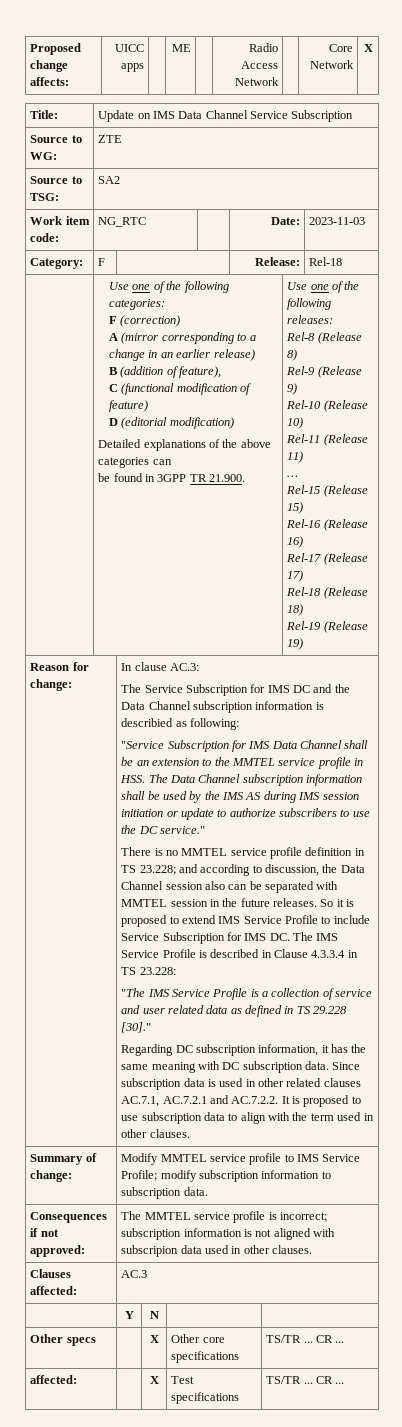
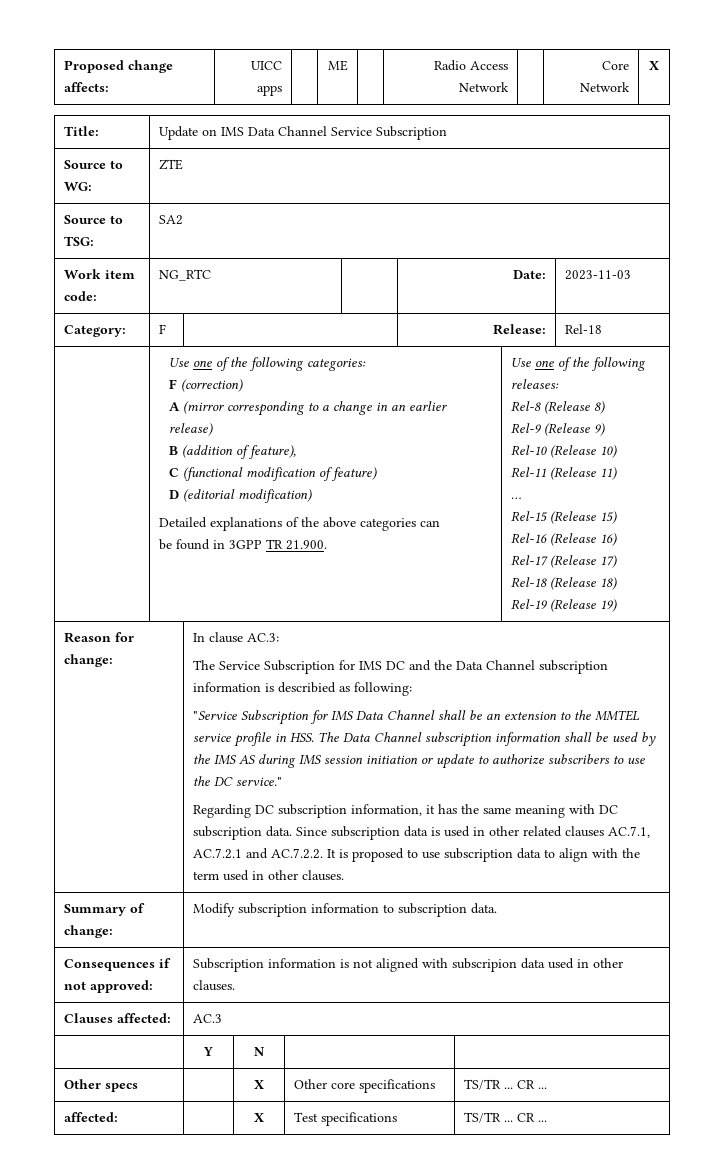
[121,847,365,859] [121,864,365,876] [121,881,339,893] [121,898,355,907] [121,915,370,927] [121,932,339,944] [121,949,358,958] [121,967,176,975] [121,988,373,1000] [121,1005,348,1017] [121,1022,152,1033] // There is no MMTEL service profile definition in TS 23.228; and according to discussion, the Data Channel session also can be separated with MMTEL session in the future releases. So it is proposed to extend IMS Service Profile to include Service Subscription for IMS DC. The IMS Service Profile is described in Clause 4.3.3.4 in TS 23.228: // "The IMS Service Profile is a collection of service and user related data as defined in TS 29.228 [30]." -> (282, 781) none
[160,1153,361,1165] [121,1170,197,1182] MMTEL service profile to IMS Service Profile; modify -> (235, 910) none
[121,1211,328,1223] [121,1228,182,1240] The MMTEL service profile is incorrect; subscription -> [192,958,264,972] Subscription

